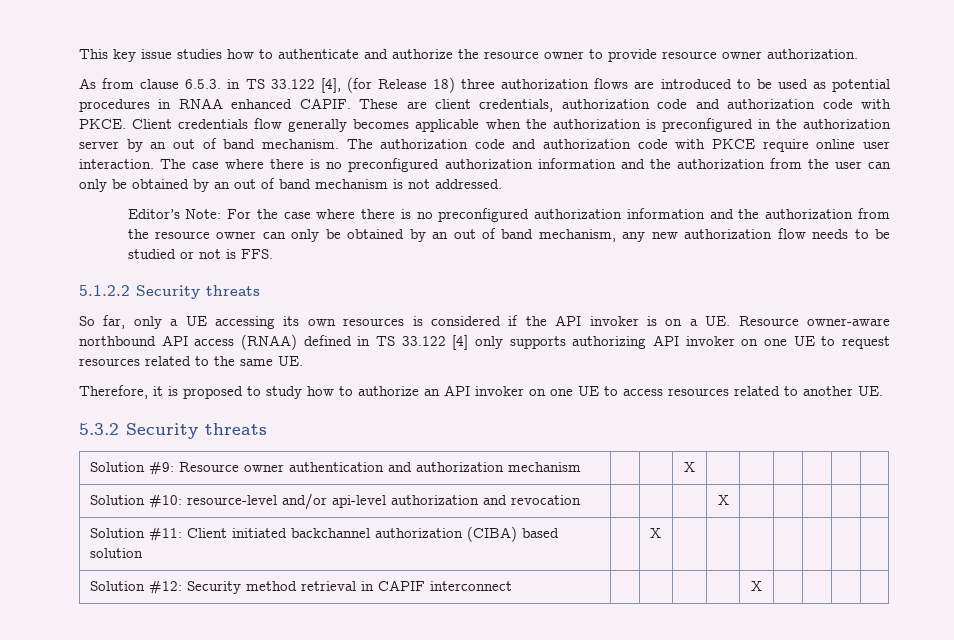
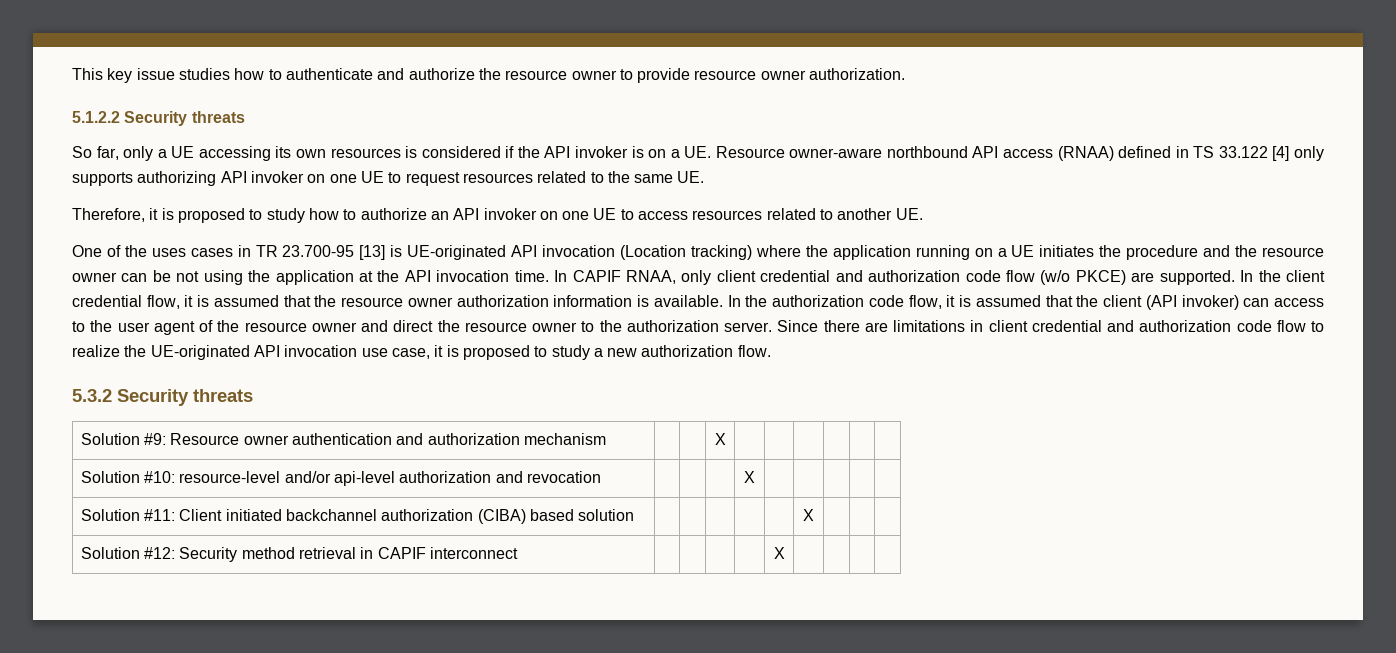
[79,77,891,93] [79,98,892,112] [79,118,891,132] [79,138,890,152] [79,158,891,172] [79,178,502,192] [127,208,890,222] [127,228,890,242] [127,249,273,259] // As from clause 6.5.3. in TS 33.122 [4], (for Release 18) three authorization flows are introduced to be used as potential procedures in RNAA enhanced CAPIF. These are client credentials, authorization code and authorization code with PKCE. Client credentials flow generally becomes applicable when the authorization is preconfigured in the authorization server by an out of band mechanism. The authorization code and authorization code with PKCE require online user interaction. The case where there is no preconfigured authorization information and the authorization from the user can only be obtained by an out of band mechanism is not addressed. // Editor’s Note: For the case where there is no preconfigured authorization information and the authorization from the resource owner can only be obtained by an out of band mechanism, any new authorization flow needs to be studied or not is FFS. -> (906, 74) none
(883, 391) none -> [72,245,1325,260] [72,270,1325,285] [72,295,1324,310] [72,320,1324,335] [72,345,771,360] // One of the uses cases in TR 23.700-95 [13] is UE-originated API invocation (Location tracking) where the application running on a UE initiates the procedure and the resource owner can be not using the application at the API invocation time. In CAPIF RNAA, only client credential and authorization code flow (w/o PKCE) are supported. In the client credential flow, it is assumed that the resource owner authorization information is available. In the authorization code flow, it is assumed that the client (API invoker) can access to the user agent of the resource owner and direct the resource owner to the authorization server. Since there are limitations in client credential and authorization code flow to realize the UE-originated API invocation use case, it is proposed to study a new authorization flow.
[649,528,661,538] X | | | | -> [803,509,814,521] | | | | X

